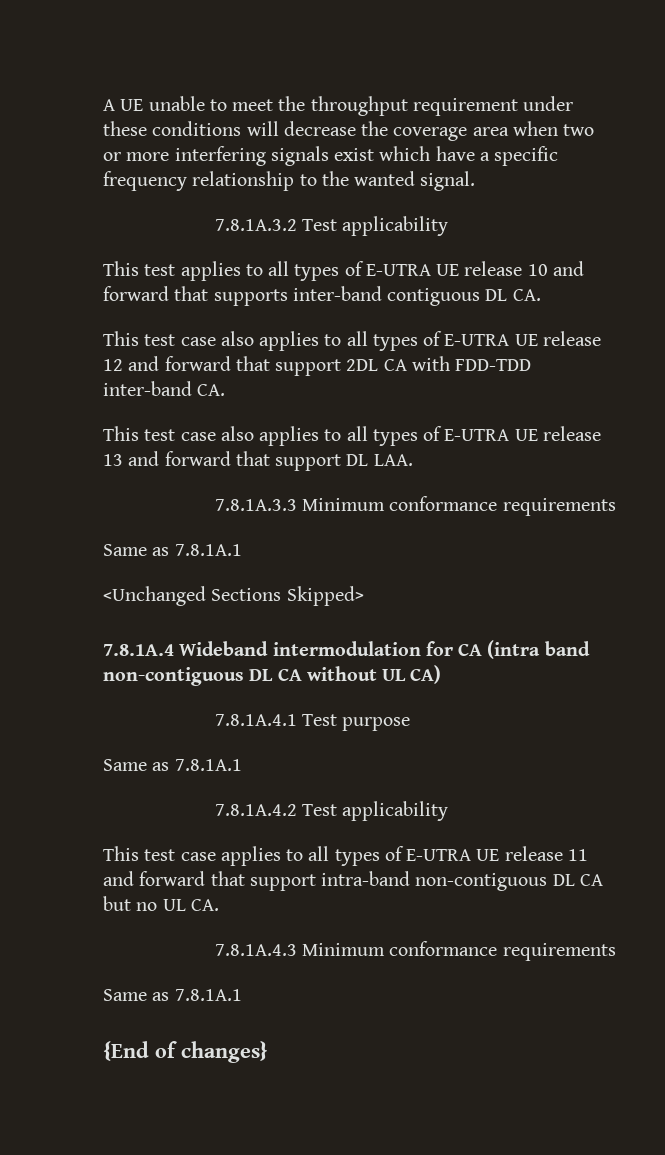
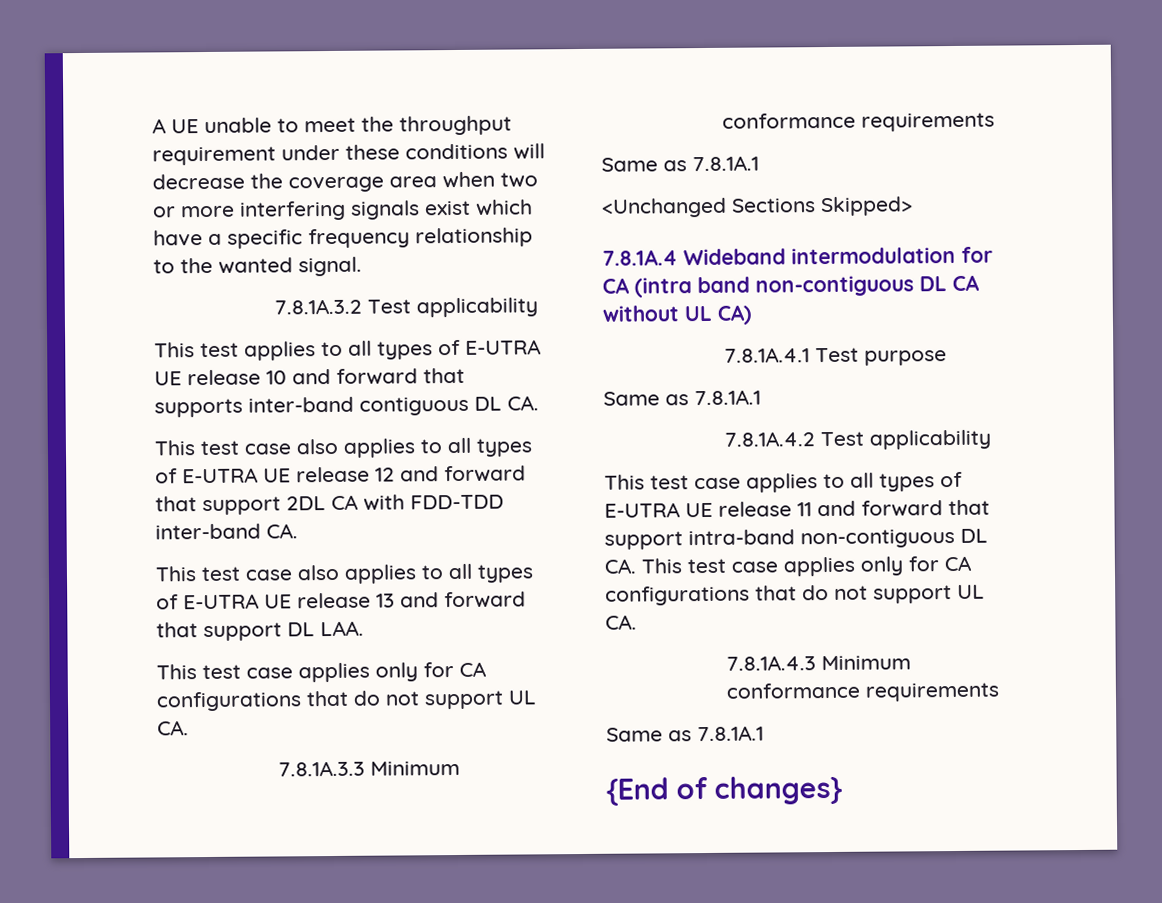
(413, 460) none -> [156,661,487,683] [156,690,537,712] [157,720,189,736] // This test case applies only for CA configurations that do not support UL CA.
[579,874,603,886] [103,896,158,911] CA but no -> [604,555,972,577] [605,585,952,606] CA. This test case applies only for CA configurations that do not support

